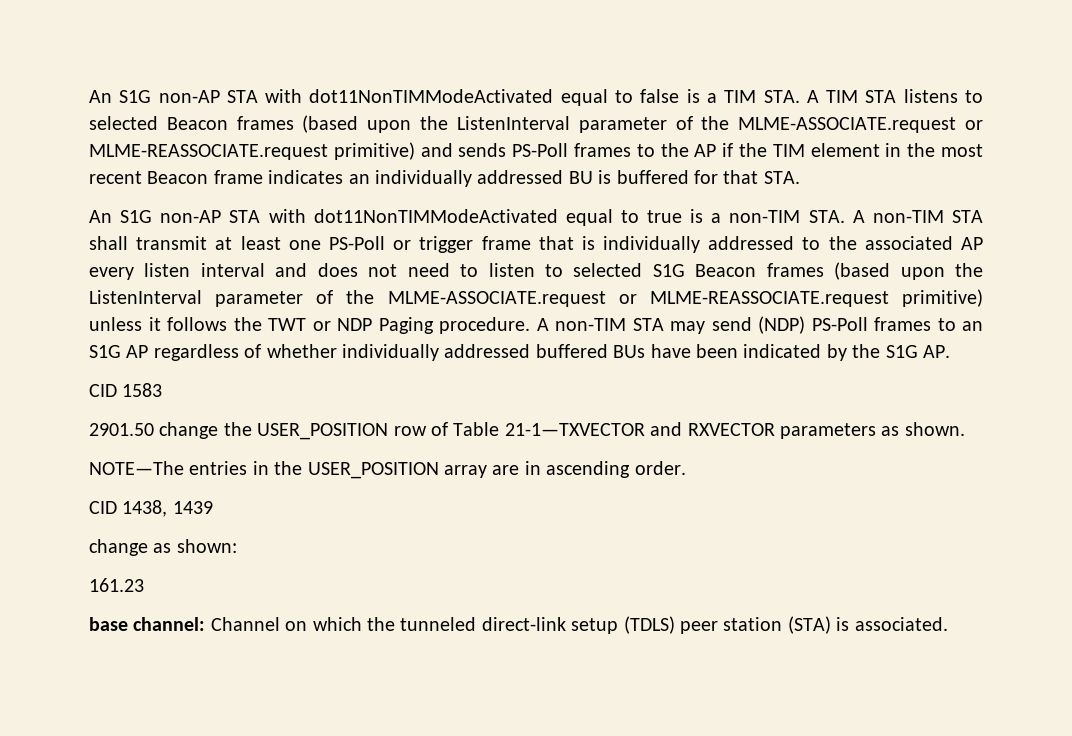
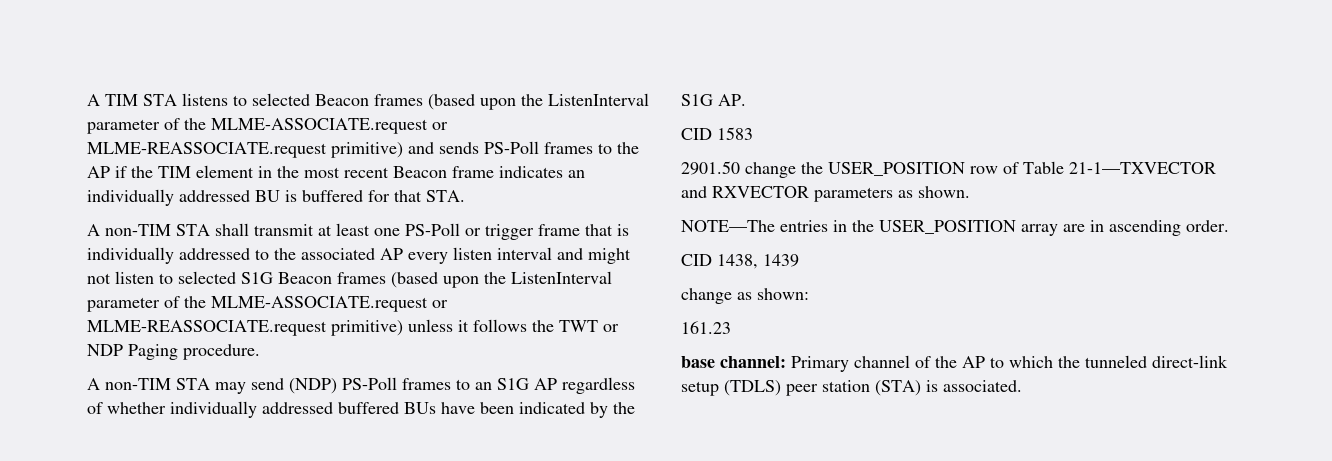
[89,89,800,106] An S1G non-AP STA with dot11NonTIMModeActivated equal to false is a TIM STA. -> (87, 100) none
[89,209,845,226] An S1G non-AP STA with dot11NonTIMModeActivated equal to true is a non-TIM STA. -> (465, 196) none
[317,263,479,277] does not need to -> [588,248,631,264] [87,273,111,284] might not
(530, 325) none -> (260, 352) //
[210,617,308,631] Channel on -> [791,355,1004,372] Primary channel of the AP to

